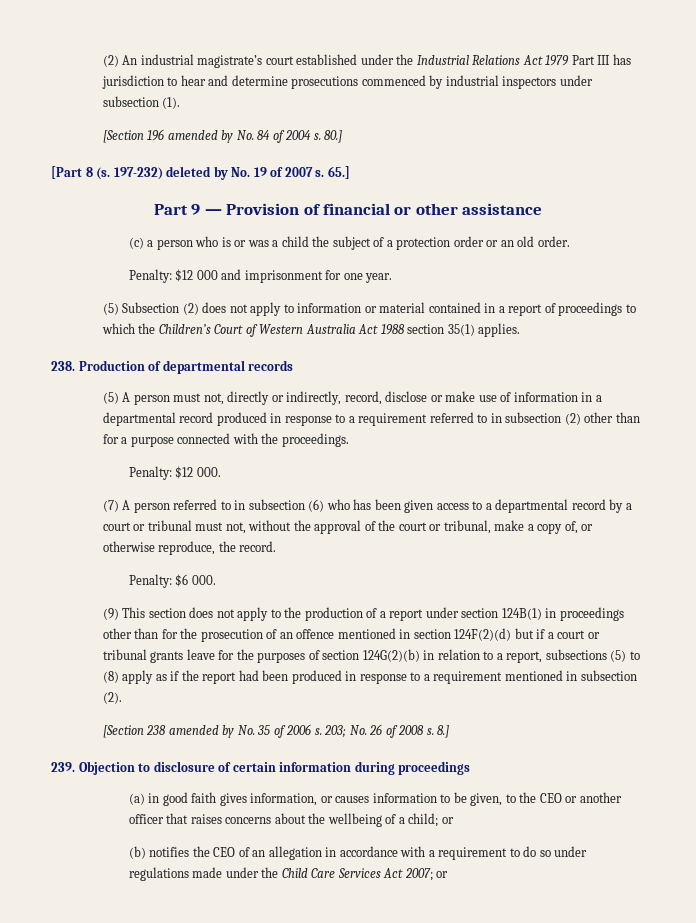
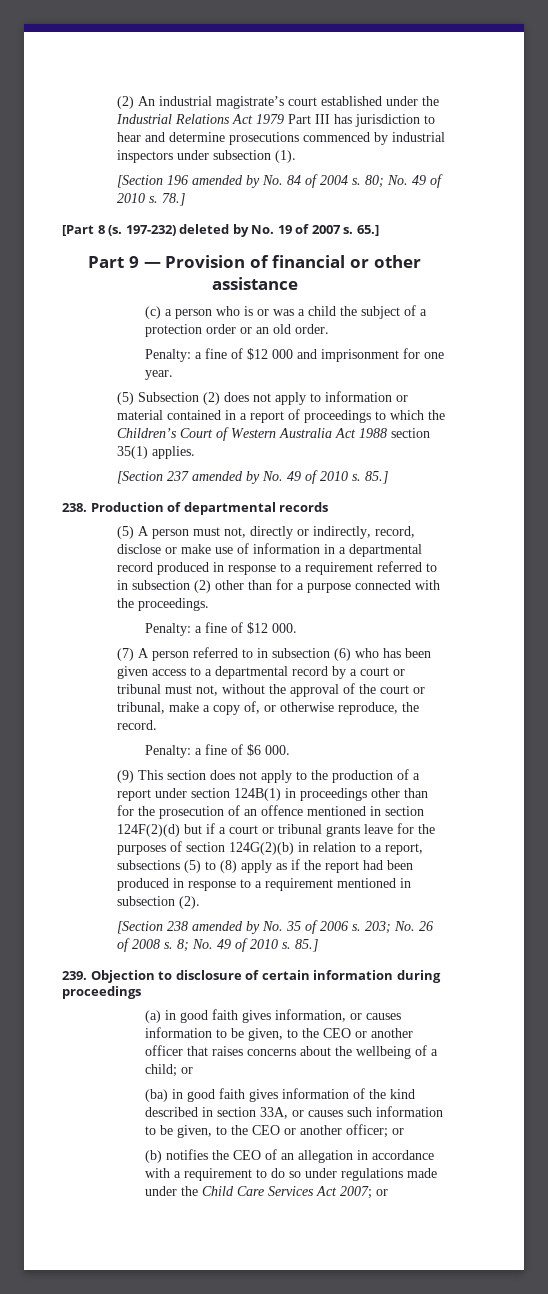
[324,130,343,143] 80.] -> [365,174,444,188] [117,193,186,206] 80; No. 49 of 2010 s. 78.]
(172, 276) none -> [195,348,244,359] a fine of
(521, 330) none -> [117,470,389,484] // [Section 237 amended by No. 49 of 2010 s. 85.]
(172, 473) none -> [195,622,244,633] a fine of
(172, 581) none -> [195,744,244,755] a fine of
[437,725,450,738] 8.] -> [177,938,319,952] 8; No. 49 of 2010 s. 85.]
(454, 820) none -> [145,1088,416,1102] [145,1106,444,1119] [145,1124,405,1138] // (ba) in good faith gives information of the kind described in section 33A, or causes such information to be given, to the CEO or another officer; or

